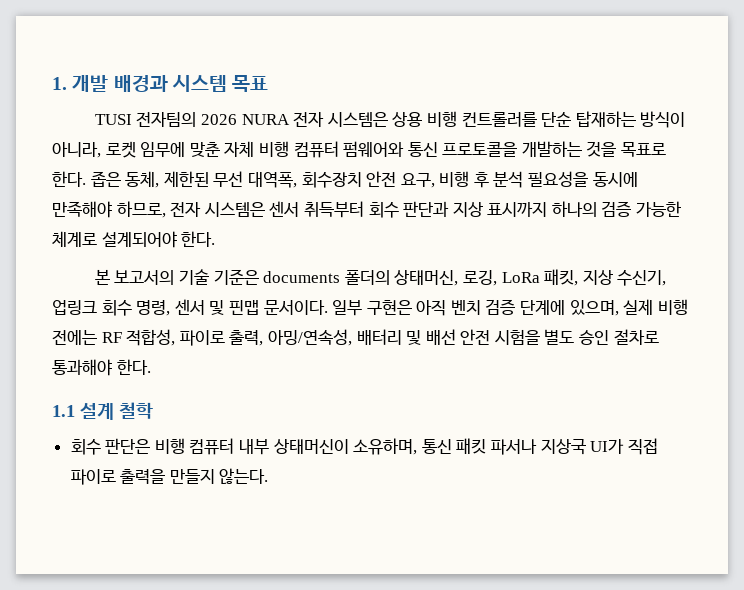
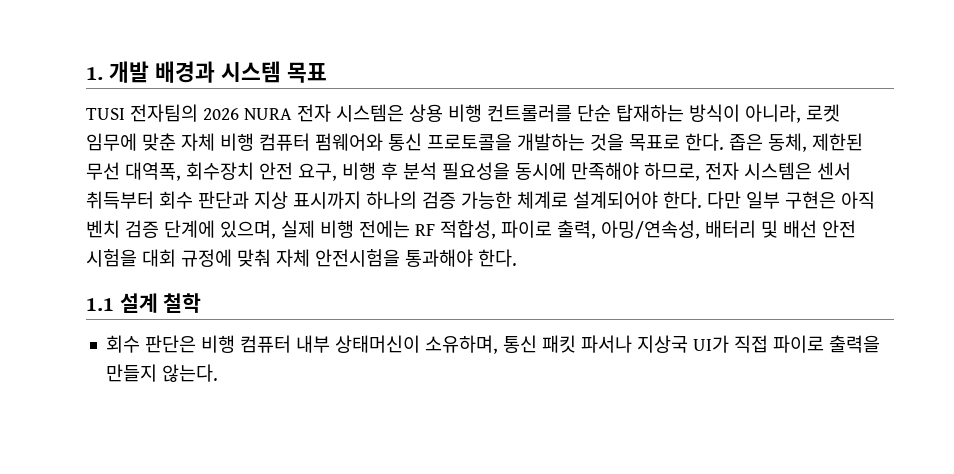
[94,269,667,286] [52,299,328,316] // 본 보고서의 기술 기준은 documents 폴더의 상태머신, 로깅, LoRa 패킷, 지상 수신기, 업링크 회수 명령, 센서 및 핀맵 문서이다. -> [706,191,741,209] 다만
[544,329,659,345] 별도 승인 절차로 -> [141,249,400,267] 대회 규정에 맞춰 자체 안전시험을

